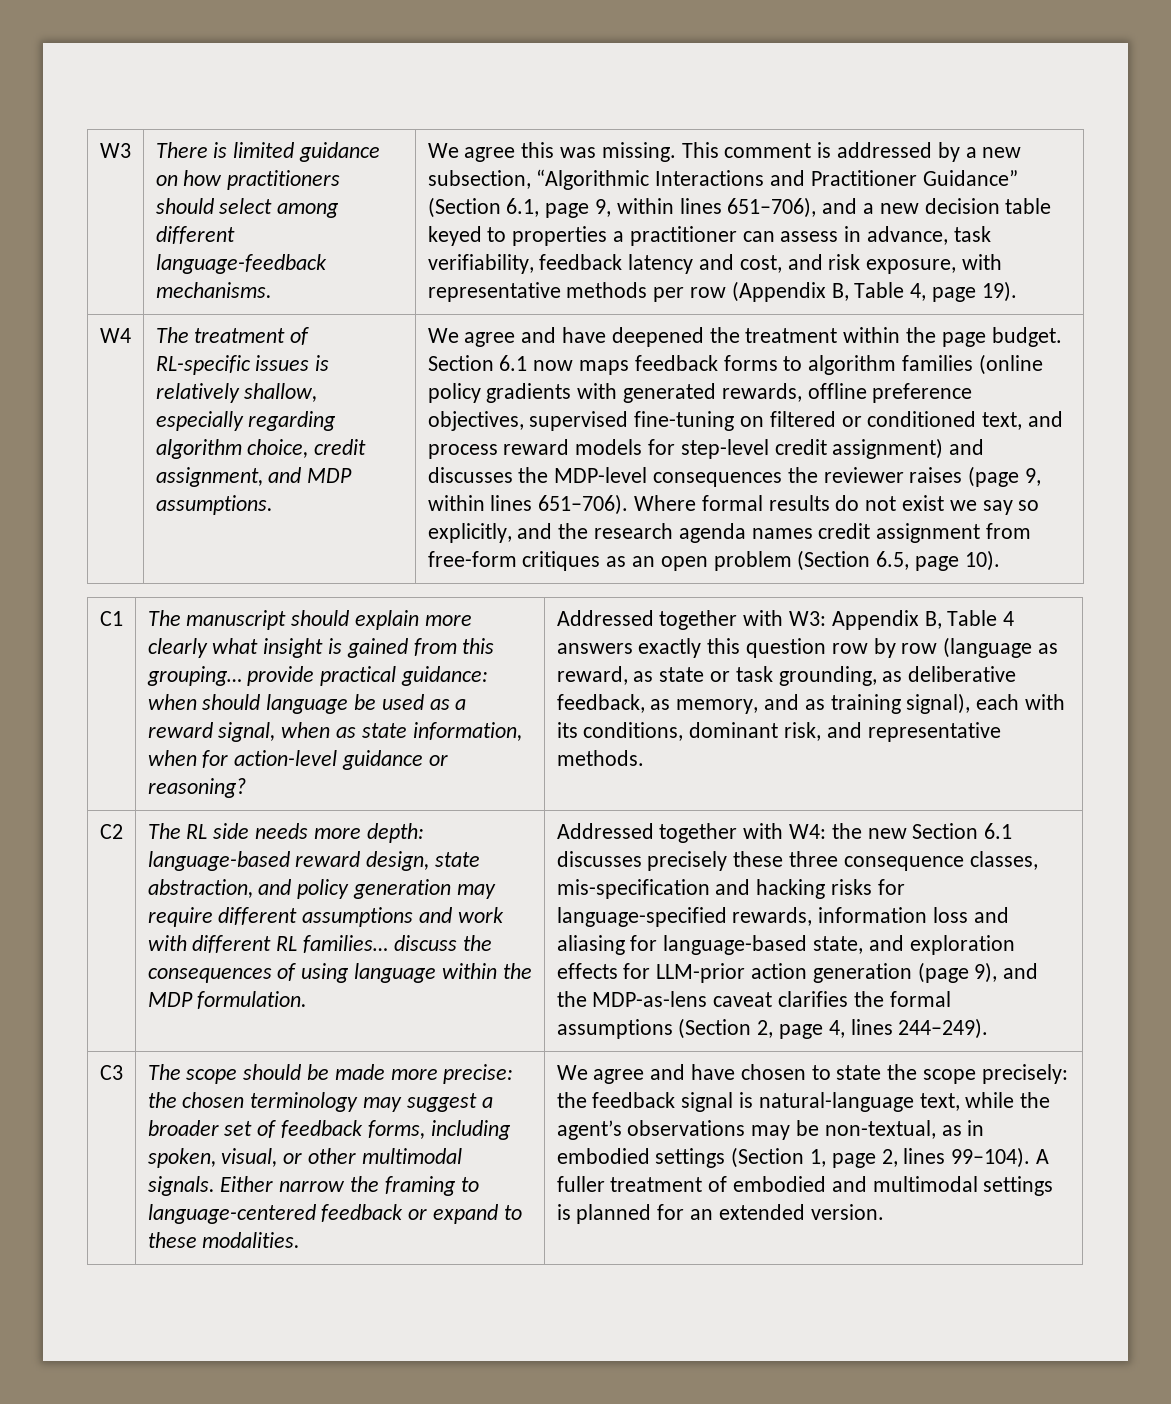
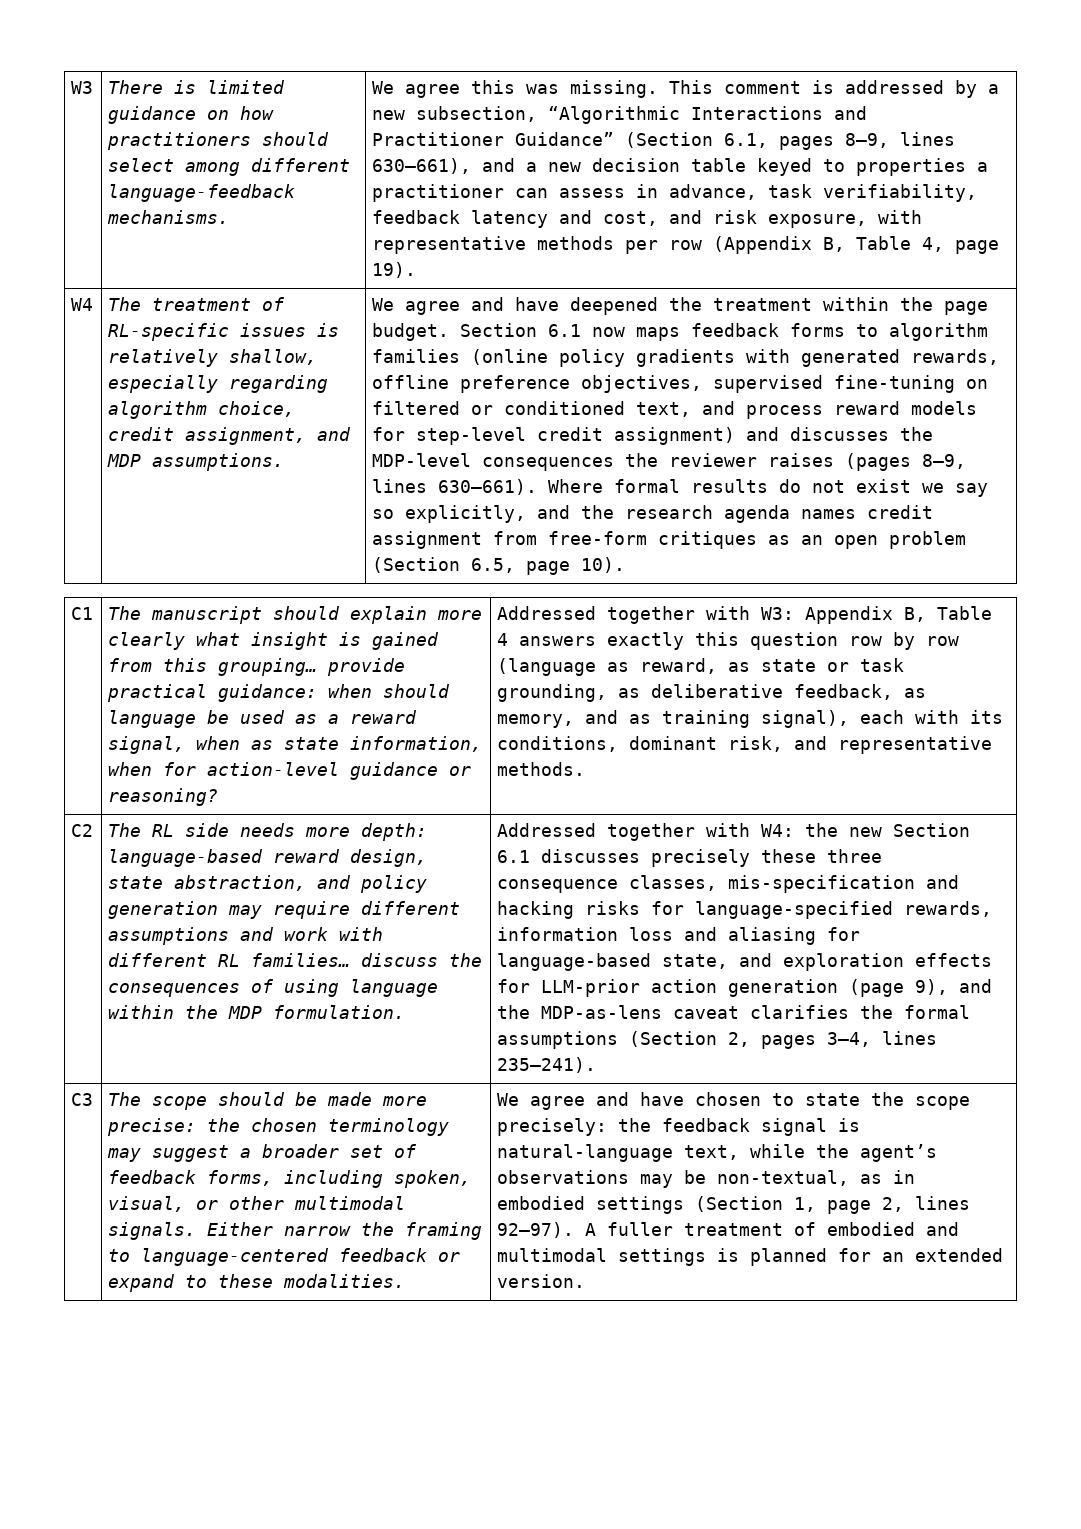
[545,197,817,218] page 9, within lines 651–706), -> [779,132,956,150] [372,158,472,174] pages 8–9, lines 630–661),
[968,466,1041,487] [427,494,629,515] (page 9, within lines 651–706). -> [845,453,967,471] [372,479,538,495] (pages 8–9, lines 630–661).
[778,1018,989,1039] page 4, lines 244–249). -> [761,1031,938,1049] [497,1057,597,1073] pages 3–4, lines 235–241).
[951,1147,1031,1168] 99–104). -> [497,1222,575,1238] 92–97).

